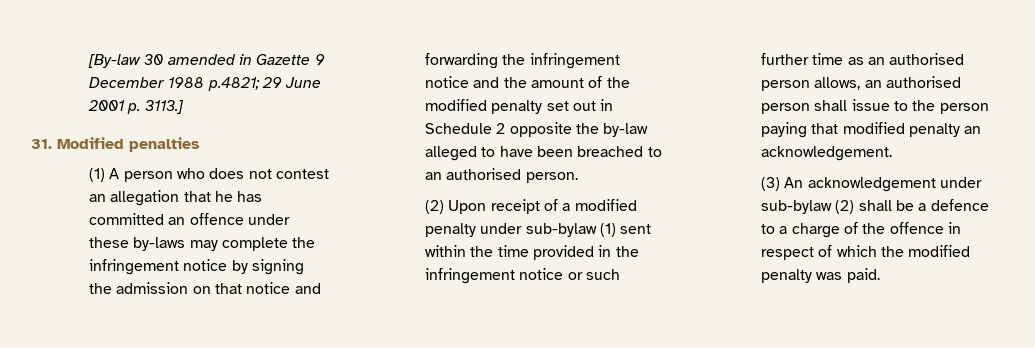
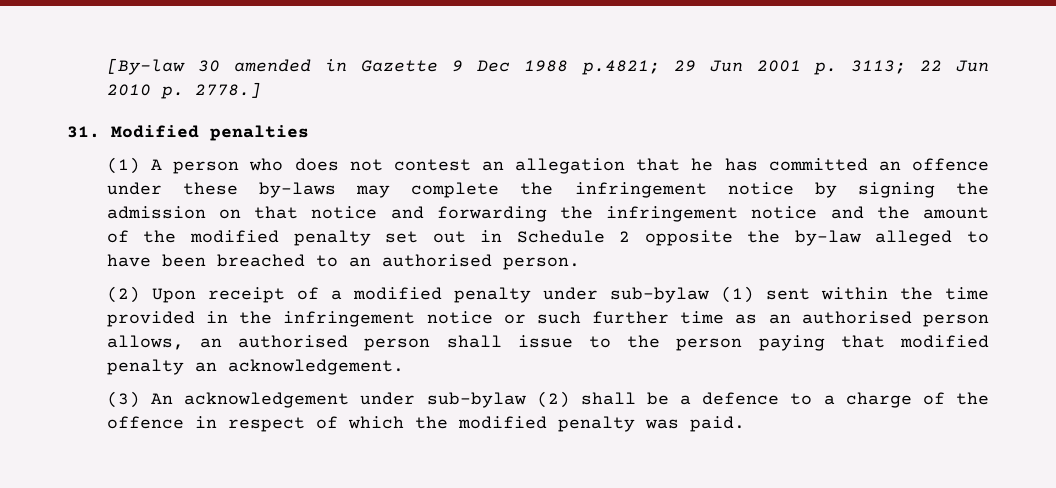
[88,77,165,88] December -> [477,60,511,72] Dec
[285,77,322,88] June -> [709,60,743,72] Jun
[144,100,184,114] 3113.] -> [850,60,989,74] [106,82,261,99] 3113; 22 Jun 2010 p. 2778.]

